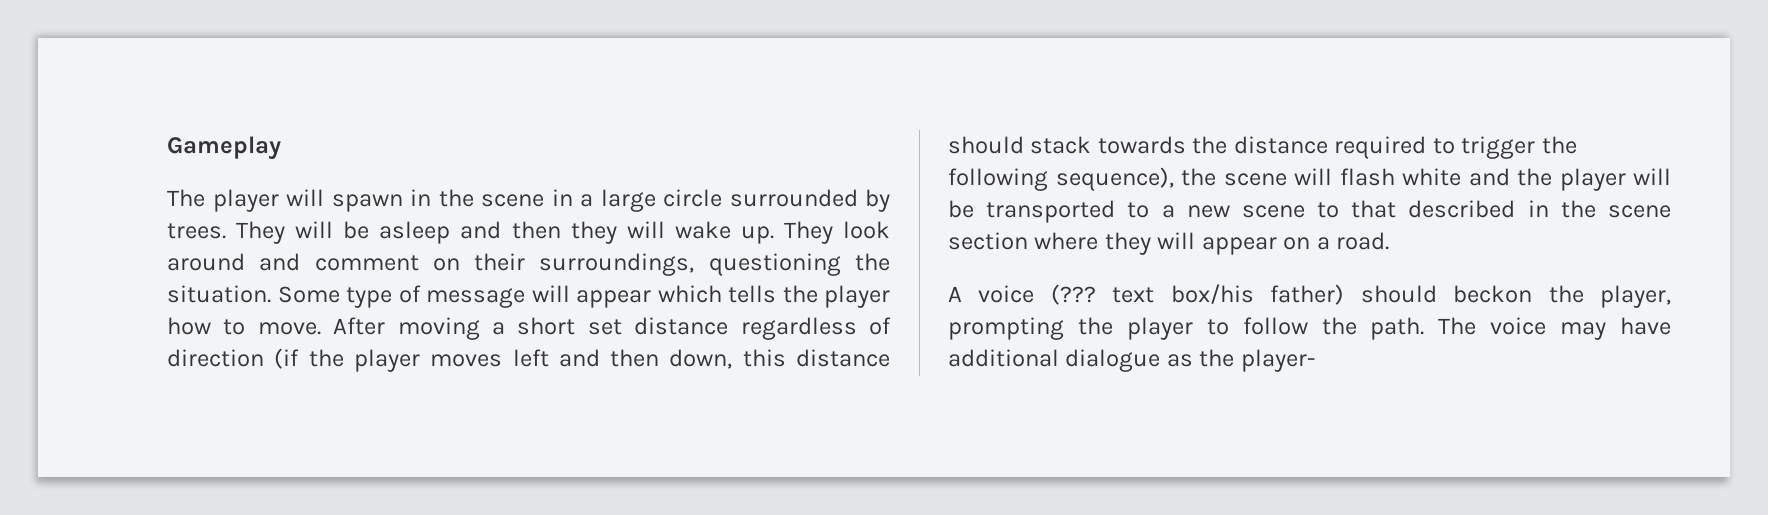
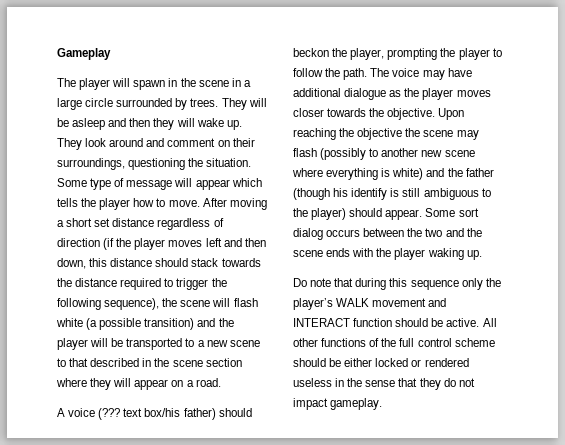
(1461, 177) none -> [86,318,195,330] (a possible transition)
[1240,349,1315,372] player- -> [422,88,491,100] [293,108,465,120] [293,128,479,140] [293,148,475,160] [292,168,494,180] [293,188,491,200] [293,208,479,220] [293,228,482,240] [293,248,482,260] [293,278,501,290] [293,298,447,310] [293,318,497,327] [293,338,495,347] [293,358,469,367] [293,378,475,390] [293,398,383,410] player moves closer towards the objective. Upon reaching the objective the scene may flash (possibly to another new scene where everything is white) and the father (though his identify is still ambiguous to the player) should appear. Some sort dialog occurs between the two and the scene ends with the player waking up. // Do note that during this sequence only the player’s WALK movement and INTERACT function should be active. All other functions of the full control scheme should be either locked or rendered useless in the sense that they do not impact gameplay.

